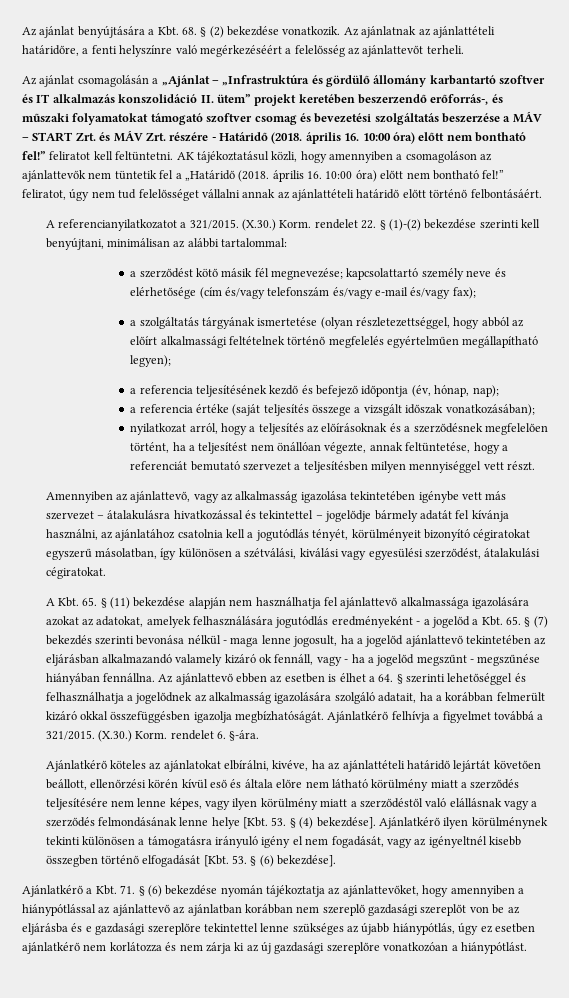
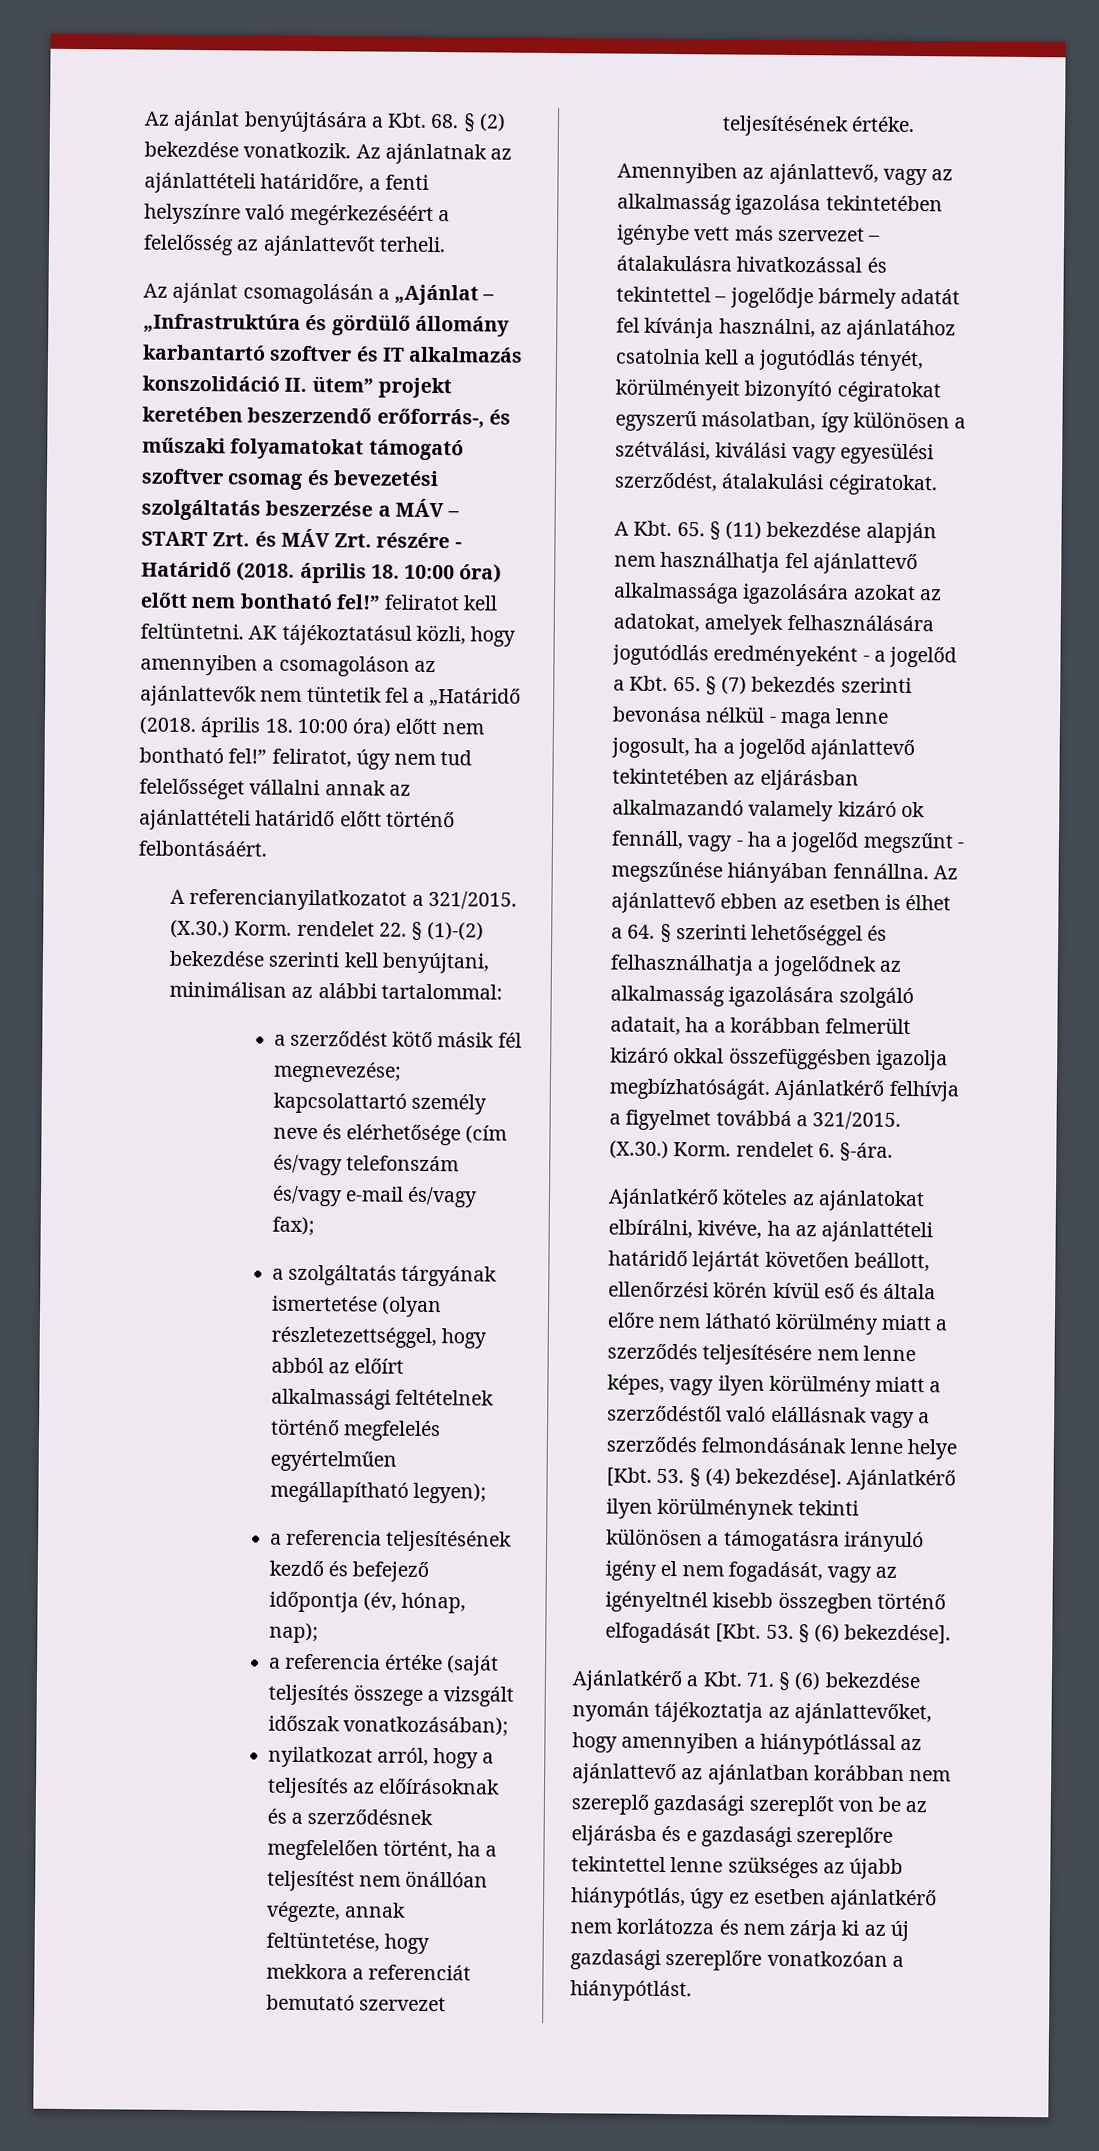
[344,133,360,141] 16. -> [370,564,400,579] 18.
[307,171,322,179] 16. -> [264,718,293,733] 18.
(500, 448) none -> [265,1963,348,1980] mekkora
[294,461,536,473] a teljesítésben milyen mennyiséggel vett részt. -> [721,115,915,137] teljesítésének értéke.

